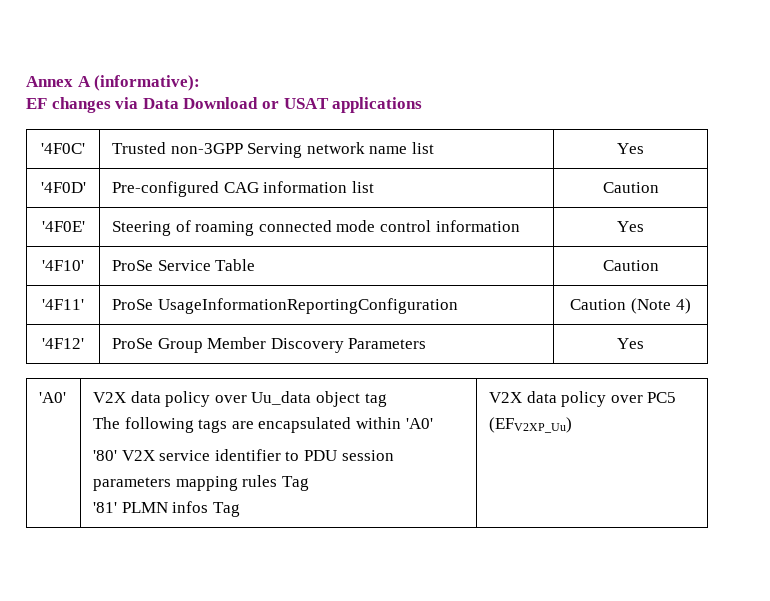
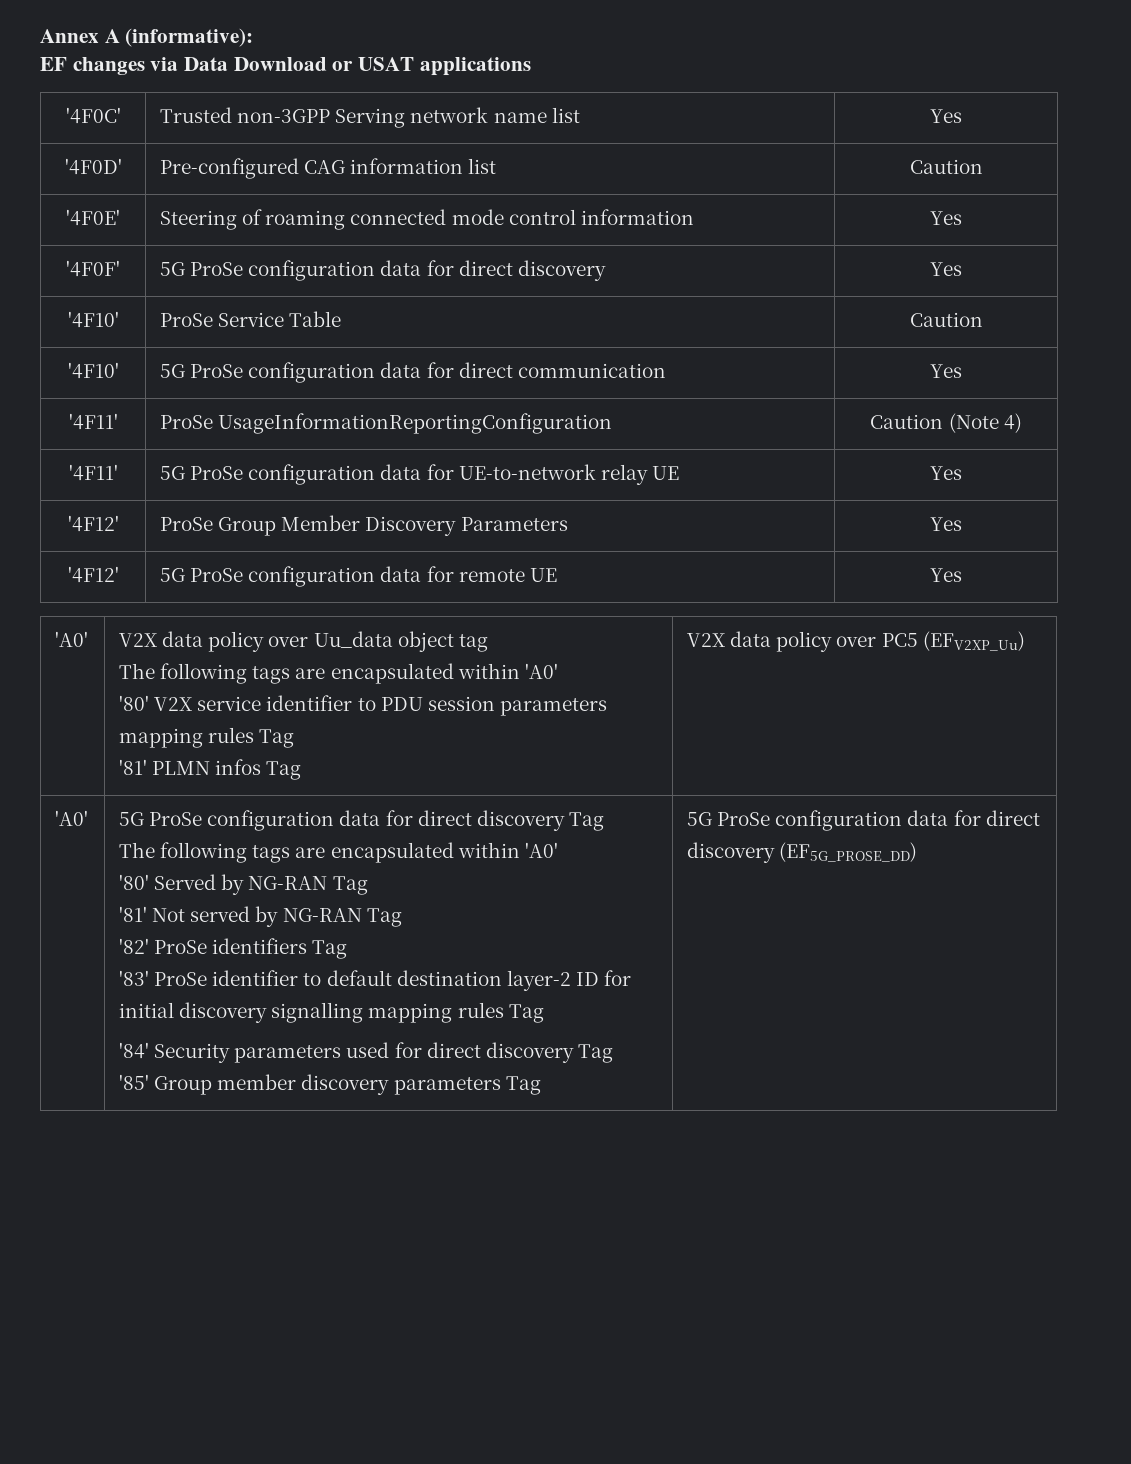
(644, 226) none -> [66,260,120,277] [160,260,606,281] [930,262,962,276] // '4F0F' | 5G ProSe configuration data for direct discovery | Yes
(659, 265) none -> [67,362,119,379] [160,362,666,383] [930,364,962,378] // '4F10' | 5G ProSe configuration data for direct communication | Yes
(691, 306) none -> [68,464,118,481] [160,464,679,485] [930,466,962,480] // '4F11' | 5G ProSe configuration data for UE-to-network relay UE | Yes
(644, 343) none -> [67,566,119,583] [160,566,557,587] [930,568,962,582] // '4F12' | 5G ProSe configuration data for remote UE | Yes
(573, 425) none -> [55,810,89,826] [119,810,604,831] [119,842,558,863] [119,874,368,895] [119,906,402,927] [119,938,348,959] [119,970,632,991] [119,1002,544,1023] [119,1042,613,1063] [119,1074,541,1095] [687,810,1040,831] [687,842,918,863] // 'A0' | 5G ProSe configuration data for direct discovery Tag // The following tags are encapsulated within 'A0' // '80' Served by NG-RAN Tag // '81' Not served by NG-RAN Tag // '82' ProSe identifiers Tag // '83' ProSe identifier to default destination layer-2 ID for initial discovery signalling mapping rules Tag // '84' Security parameters used for direct discovery Tag // '85' Group member discovery parameters Tag | 5G ProSe configuration data for direct discovery (EF5G_PROSE_DD)

